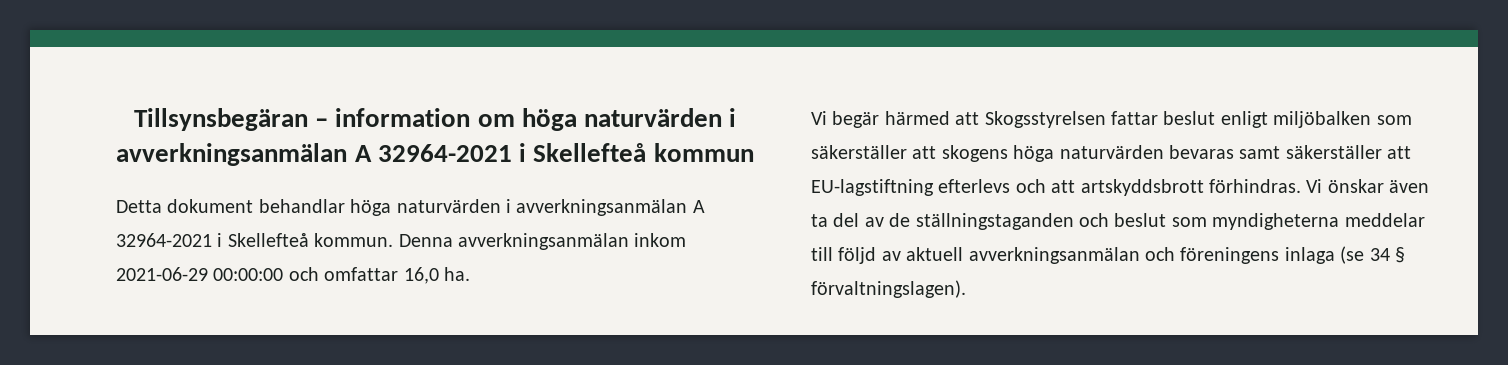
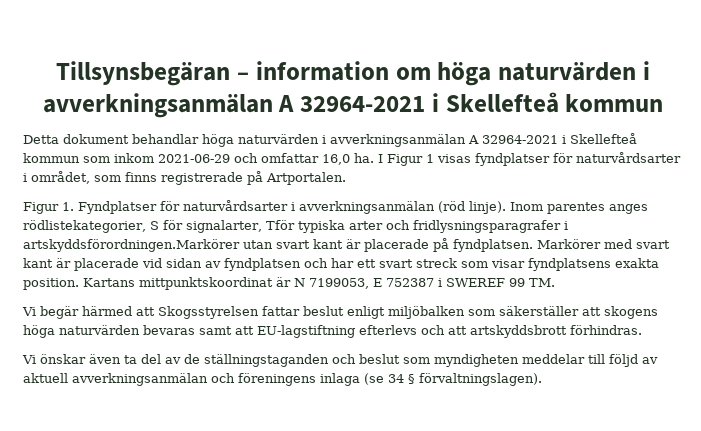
[314,233,629,250] kommun. Denna avverkningsanmälan -> [23,153,110,163] kommun som
[213,268,284,281] 00:00:00 -> (230, 158) none
(470, 274) none -> [378,152,681,166] [23,171,346,185] [23,200,648,214] [23,220,568,233] [23,238,670,252] [23,258,659,271] [23,277,555,290] I Figur 1 visas fyndplatser för naturvårdsarter i området, som finns registrerade på Artportalen. // Figur 1. Fyndplatser för naturvårdsarter i avverkningsanmälan (röd linje). Inom parentes anges rödlistekategorier, S för signalarter, Tför typiska arter och fridlysningsparagrafer i artskyddsförordningen.Markörer utan svart kant är placerade på fyndplatsen. Markörer med svart kant är placerade vid sidan av fyndplatsen och har ett svart streck som visar fyndplatsens exakta position. Kartans mittpunktskoordinat är N 7199053, E 752387 i SWEREF 99 TM.
[1285,145,1382,159] säkerställer -> (232, 330) none
(1301, 186) none -> (642, 330) //
[1212,213,1340,230] myndigheterna -> [434,354,519,367] myndigheten

